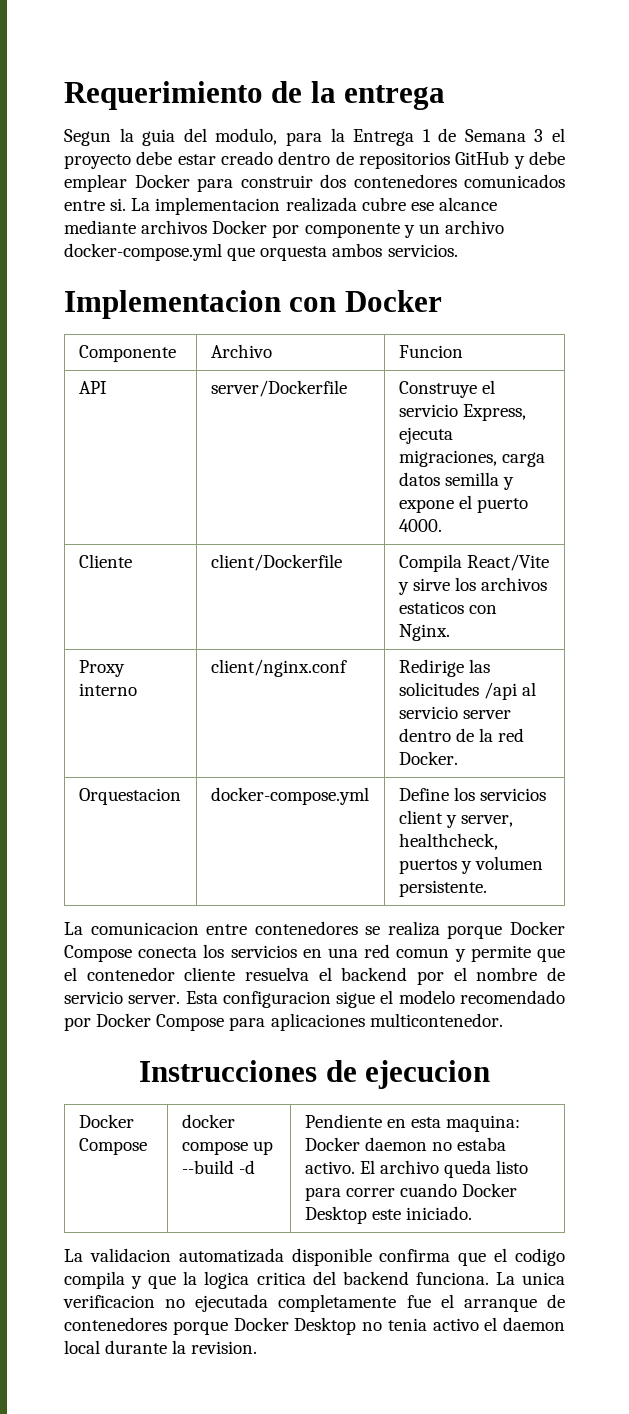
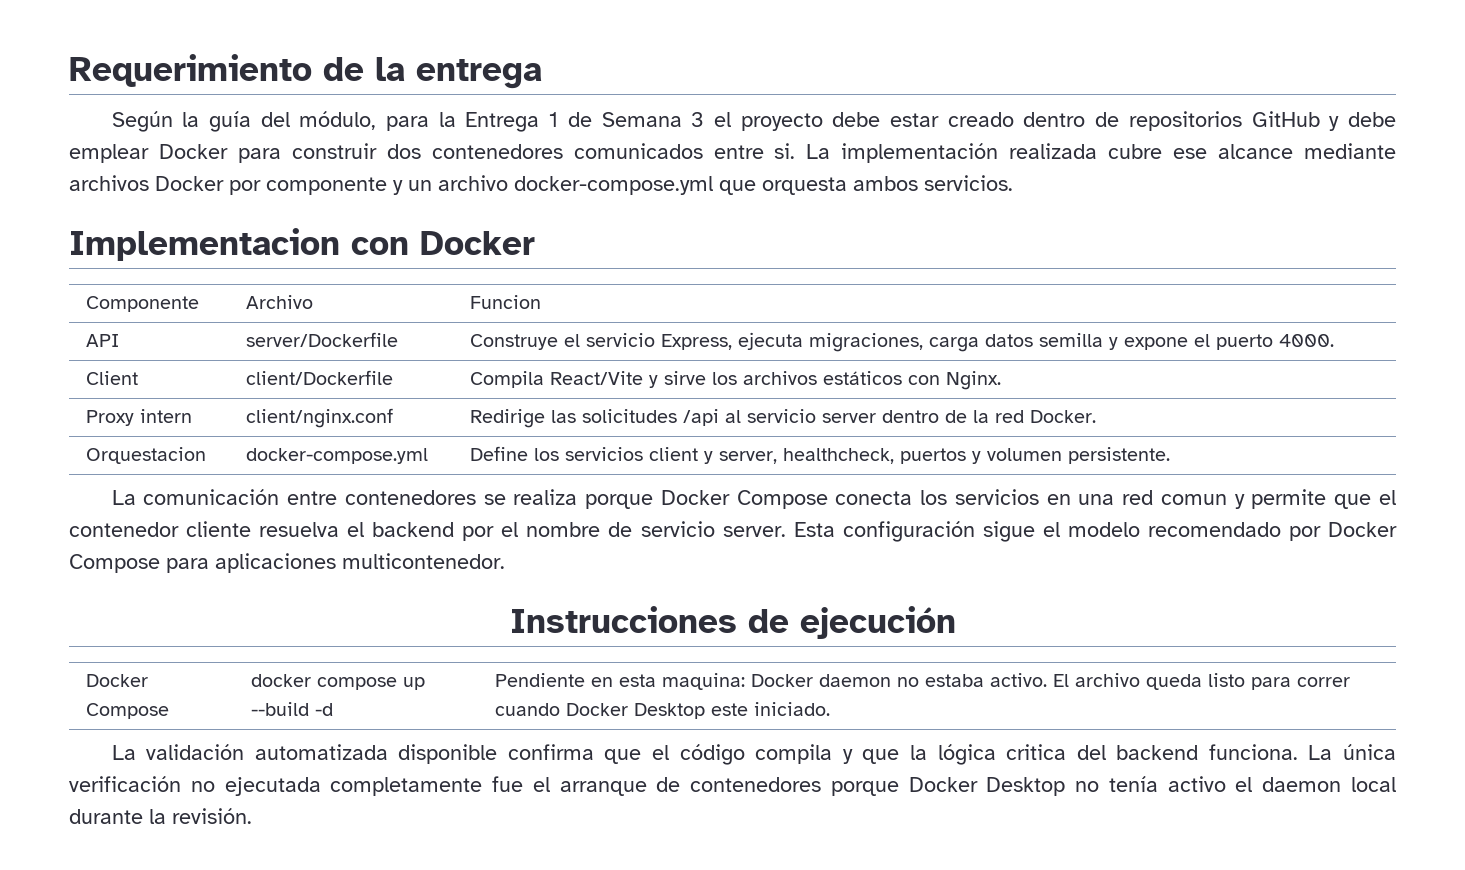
[64,128,278,146] Segun la guia del modulo, -> [111,111,377,132] Según la guía del módulo,
[155,197,281,215] implementacion -> [841,143,999,163] implementación
[78,554,132,568] Cliente -> [86,371,139,385] Client
[398,601,464,614] estaticos -> [823,371,903,385] estáticos
[78,683,137,696] interno -> [140,409,193,423] intern
[90,922,199,935] comunicacion -> [143,489,280,505] comunicación
[222,991,331,1008] configuracion -> [842,521,975,542] configuración
[364,1060,490,1089] ejecucion -> [799,606,956,639] ejecución
[89,1248,171,1262] validacion -> [146,744,245,760] validación
[515,1248,566,1266] codigo -> [679,744,745,765] código
[204,1271,250,1289] logica -> [937,744,996,765] lógica
[522,1272,565,1285] [63,1295,155,1308] unica verificacion -> [1343,744,1396,760] [69,776,181,792] única verificación
[387,1318,427,1331] tenia -> [1108,776,1158,792] tenía
[191,1341,258,1354] revision. -> [172,808,252,824] revisión.

